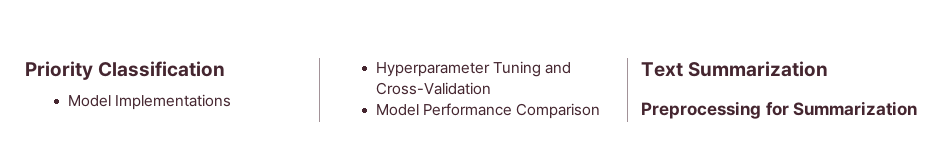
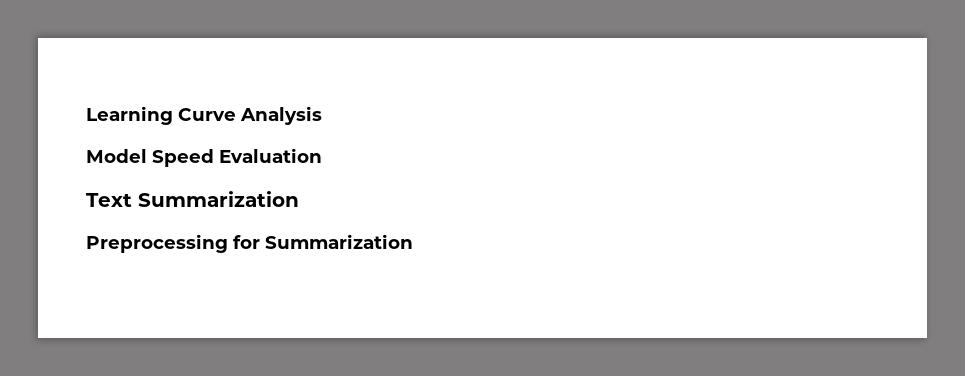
[25,61,226,80] [67,94,231,110] [375,61,571,77] [375,82,491,95] [375,103,600,119] Priority Classification // Model Implementations // Hyperparameter Tuning and Cross-Validation // Model Performance Comparison -> [86,106,322,125] [86,148,322,167] Learning Curve Analysis // Model Speed Evaluation

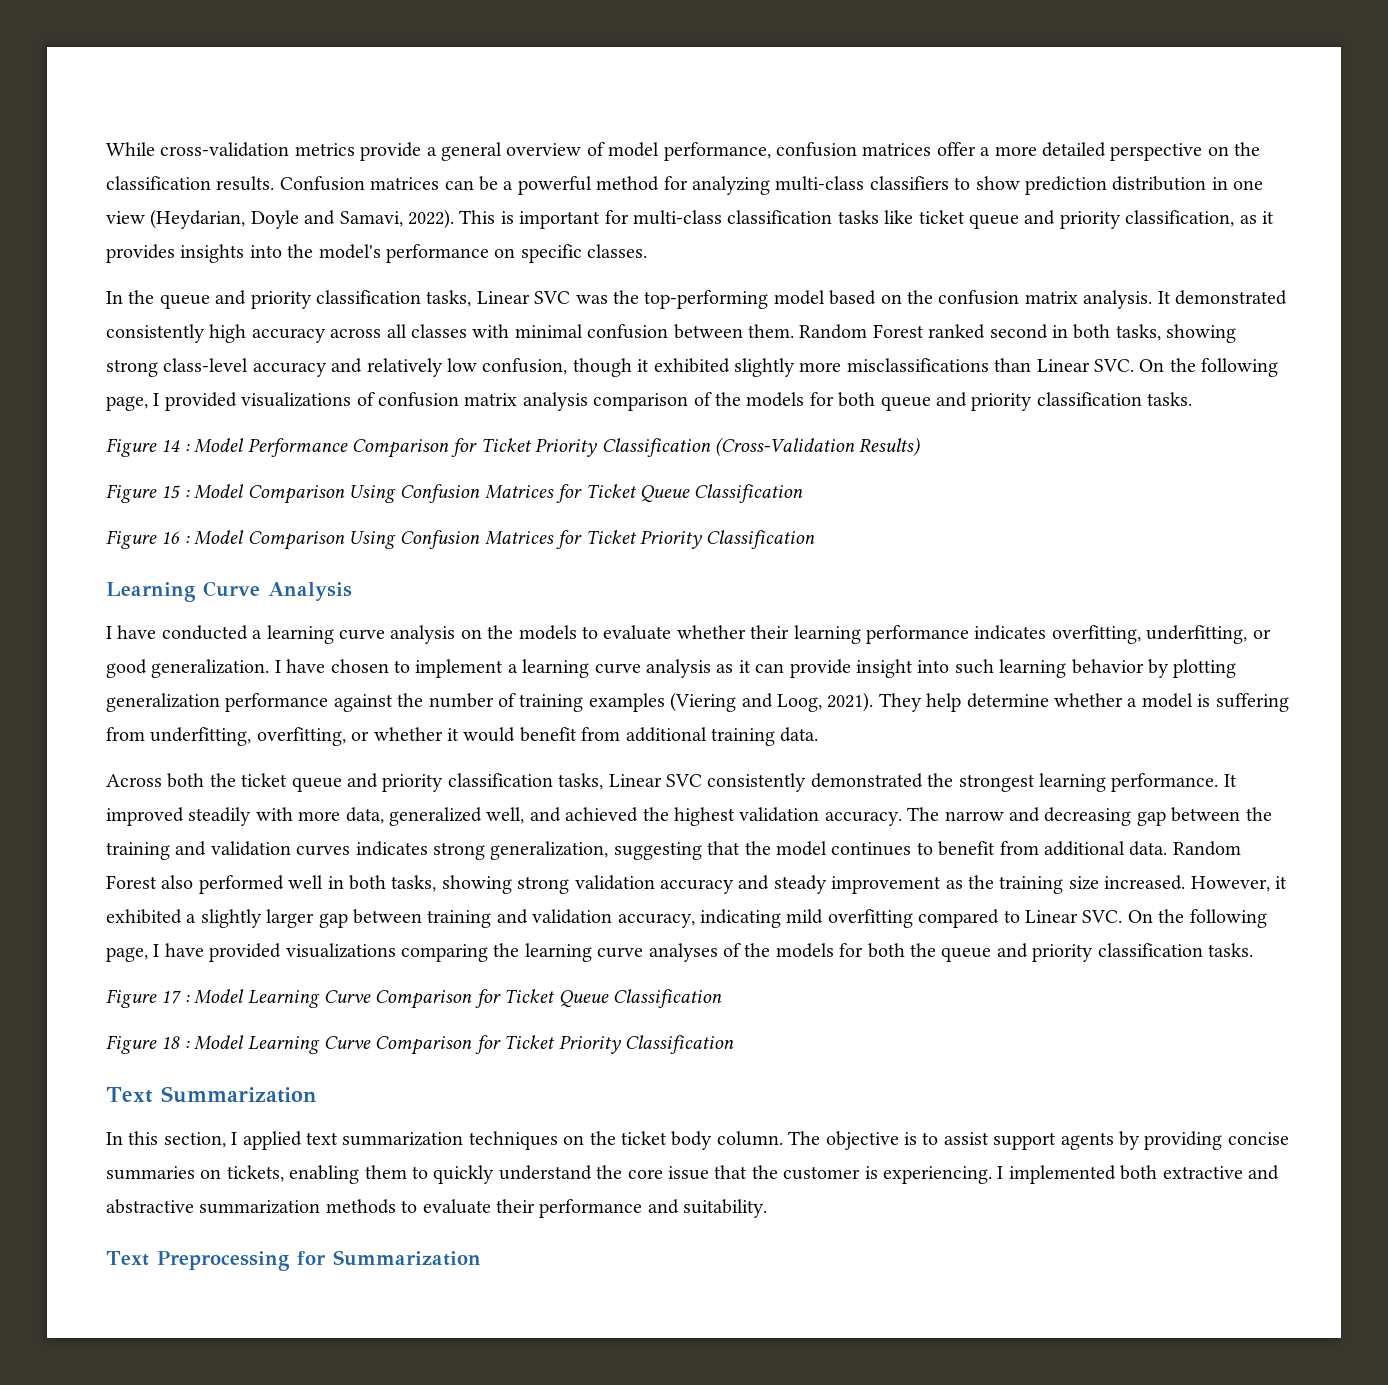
[86,106,322,125] [86,148,322,167] [86,191,299,207] Learning Curve Analysis // Model Speed Evaluation // Text Summarization // -> [106,142,1261,161] [106,176,1264,195] [106,209,1274,229] [106,244,648,263] [106,290,1287,309] [106,324,1237,343] [106,358,1279,377] [106,392,1193,411] [106,437,921,458] [106,484,804,504] [106,530,816,550] [106,581,352,602] [106,625,1271,644] [106,659,1237,678] [106,692,1289,712] [106,727,819,746] [106,773,1237,792] [106,807,1272,826] [106,841,1241,860] [106,875,1287,894] [106,909,1267,928] [106,943,1253,962] [106,989,722,1009] [106,1035,734,1055] [106,1086,317,1103] [106,1131,1289,1150] [106,1165,1279,1184] [106,1199,768,1218] [106,1251,149,1266] While cross-validation metrics provide a general overview of model performance, confusion matrices offer a more detailed perspective on the classification results. Confusion matrices can be a powerful method for analyzing multi-class classifiers to show prediction distribution in one view (Heydarian, Doyle and Samavi, 2022). This is important for multi-class classification tasks like ticket queue and priority classification, as it provides insights into the model's performance on specific classes. // In the queue and priority classification tasks, Linear SVC was the top-performing model based on the confusion matrix analysis. It demonstrated consistently high accuracy across all classes with minimal confusion between them. Random Forest ranked second in both tasks, showing strong class-level accuracy and relatively low confusion, though it exhibited slightly more misclassifications than Linear SVC. On the following page, I provided visualizations of confusion matrix analysis comparison of the models for both queue and priority classification tasks. // Figure 14 : Model Performance Comparison for Ticket Priority Classification (Cross-Validation Results) // Figure 15 : Model Comparison Using Confusion Matrices for Ticket Queue Classification // Figure 16 : Model Comparison Using Confusion Matrices for Ticket Priority Classification // Learning Curve Analysis // I have conducted a learning curve analysis on the models to evaluate whether their learning performance indicates overfitting, underfitting, or good generalization. I have chosen to implement a learning curve analysis as it can provide insight into such learning behavior by plotting generalization performance against the number of training examples (Viering and Loog, 2021). They help determine whether a model is suffering from underfitting, overfitting, or whether it would benefit from additional training data. // Across both the ticket queue and priority classification tasks, Linear SVC consistently demonstrated the strongest learning performance. It improved steadily with more data, generalized well, and achieved the highest validation accuracy. The narrow and decreasing gap between the training and validation curves indicates strong generalization, suggesting that the model continues to benefit from additional data. Random Forest also performed well in both tasks, showing strong validation accuracy and steady improvement as the training size increased. However, it exhibited a slightly larger gap between training and validation accuracy, indicating mild overfitting compared to Linear SVC. On the following page, I have provided visualizations comparing the learning curve analyses of the models for both the queue and priority classification tasks. // Figure 17 : Model Learning Curve Comparison for Ticket Queue Classification // Figure 18 : Model Learning Curve Comparison for Ticket Priority Classification // Text Summarization // In this section, I applied text summarization techniques on the ticket body column. The objective is to assist support agents by providing concise summaries on tickets, enabling them to quickly understand the core issue that the customer is experiencing. I implemented both extractive and abstractive summarization methods to evaluate their performance and suitability. // Text

